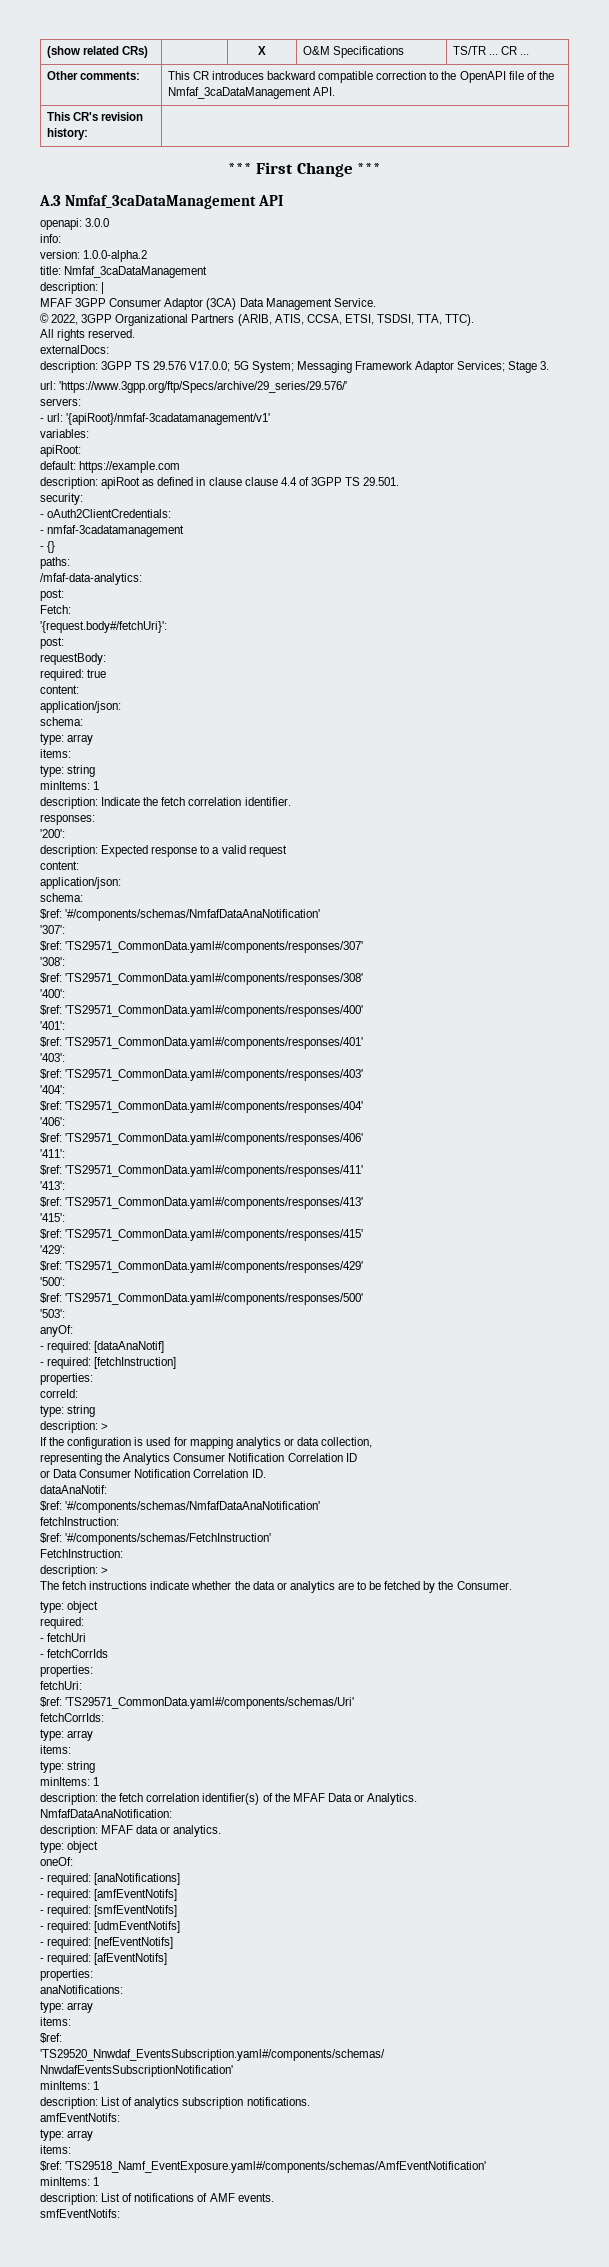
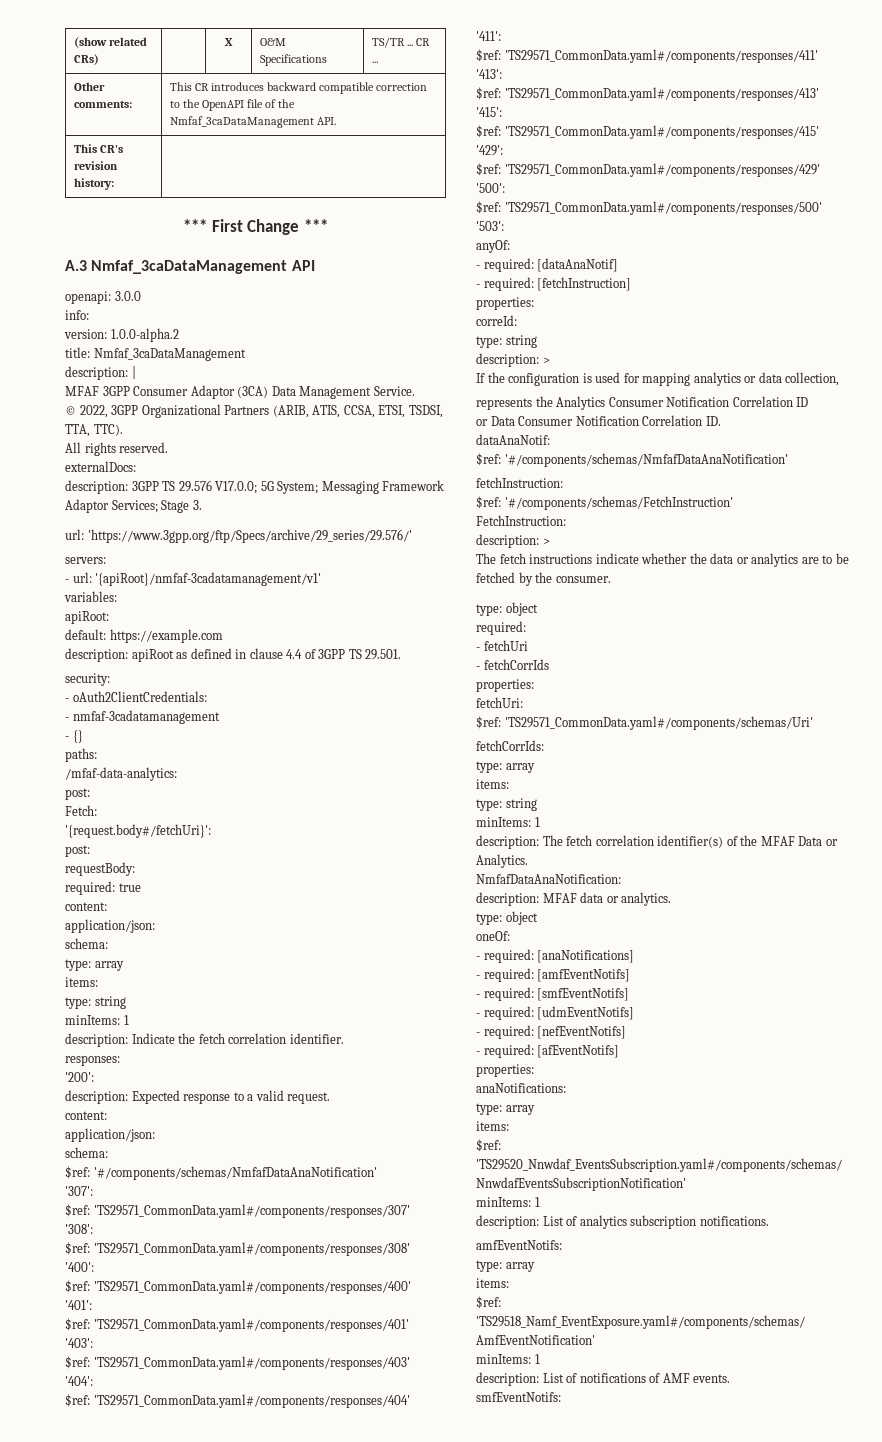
[244,477,278,486] clause -> (283, 653) none
[248,845,287,857] request -> [287,1092,331,1104] request.
[40,1117,65,1126] [40,1133,364,1145] // '406': // $ref: 'TS29571_CommonData.yaml#/components/responses/406' -> (410, 1401) none
[40,1453,102,1465] representing -> [476,398,532,410] represents
[456,1581,512,1590] Consumer. -> [555,576,611,583] consumer.
[101,1793,117,1802] the -> [542,835,563,846] The

